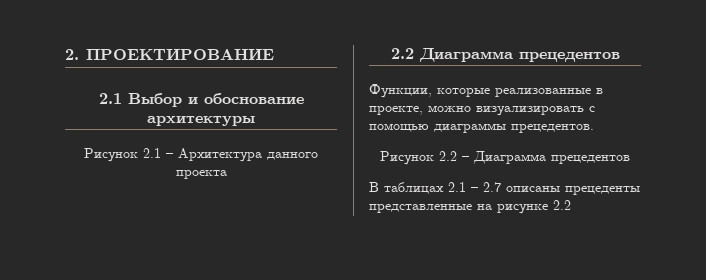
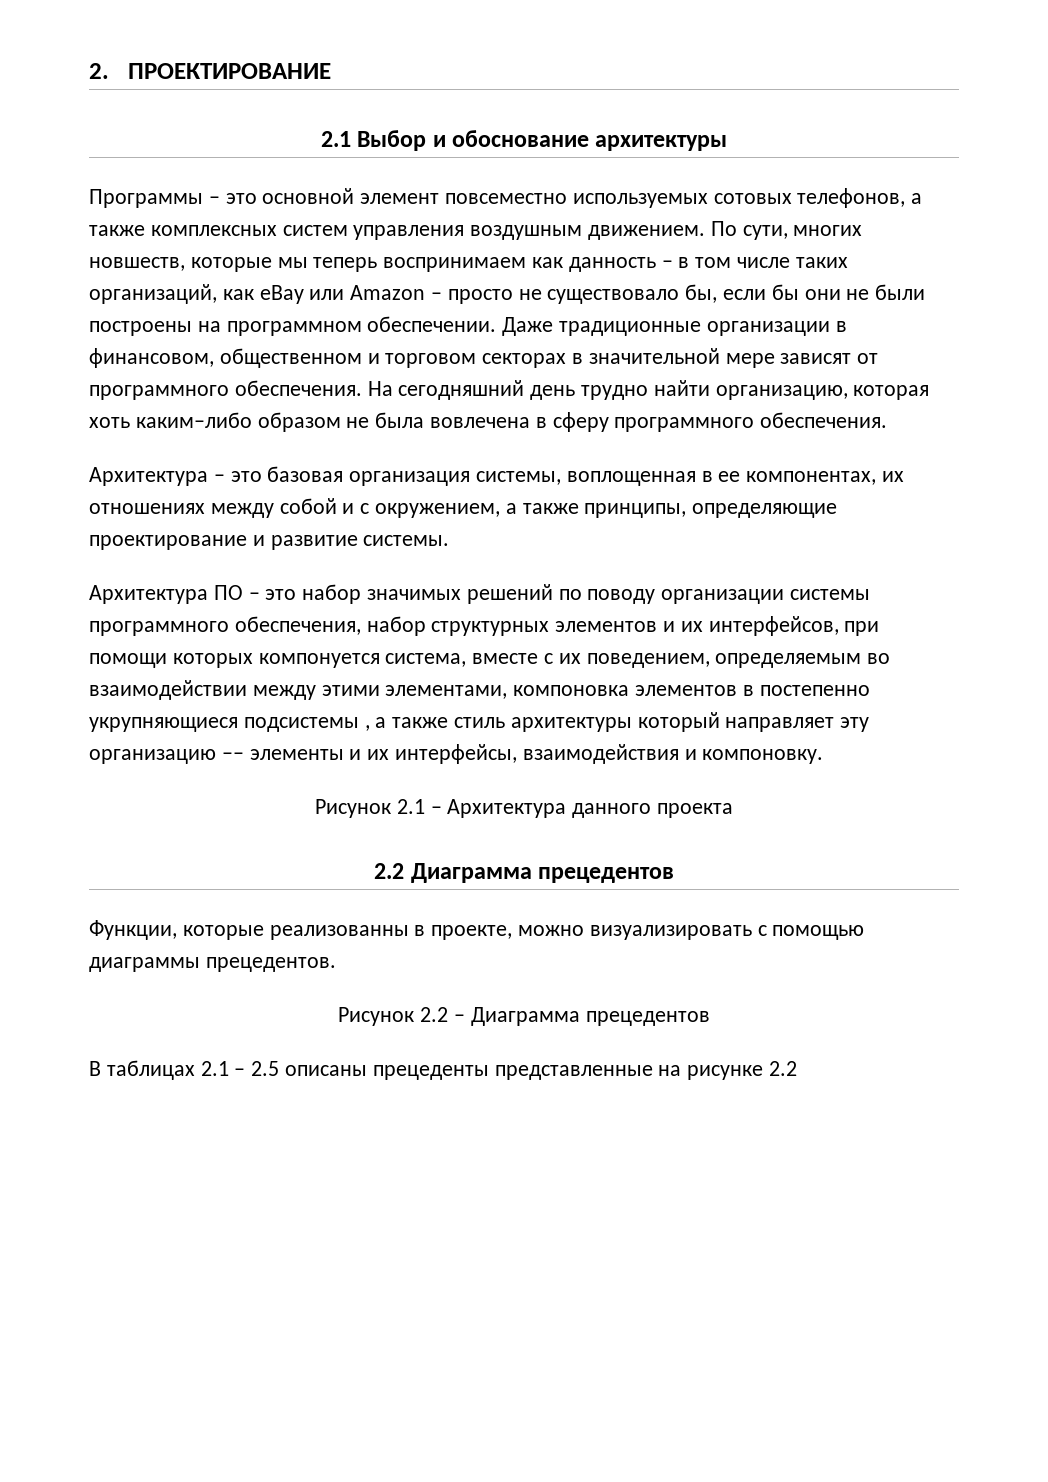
(255, 121) none -> [89,188,923,208] [89,221,863,240] [89,257,848,272] [89,284,926,304] [89,316,847,336] [89,348,879,368] [89,380,930,400] [89,412,888,432] [89,466,905,486] [89,498,838,518] [89,535,450,550] [89,584,871,604] [89,616,880,636] [89,653,891,668] [89,680,870,700] [89,712,870,732] [89,744,824,764] // Программы – это основной элемент повсеместно используемых сотовых телефонов, а также комплексных систем управления воздушным движением. По сути, многих новшеств, которые мы теперь воспринимаем как данность – в том числе таких организаций, как eBay или Amazon – просто не существовало бы, если бы они не были построены на программном обеспечении. Даже традиционные организации в финансовом, общественном и торговом секторах в значительной мере зависят от программного обеспечения. На сегодняшний день трудно найти организацию, которая хоть каким–либо образом не была вовлечена в сферу программного обеспечения. // Архитектура – это базовая организация системы, воплощенная в ее компонентах, их отношениях между собой и с окружением, а также принципы, определяющие проектирование и развитие системы. // Архитектура ПО – это набор значимых решений по поводу организации системы программного обеспечения, набор структурных элементов и их интерфейсов, при помощи которых компонуется система, вместе с их поведением, определяемым во взаимодействии между этими элементами, компоновка элементов в постепенно укрупняющиеся подсистемы , а также стиль архитектуры который направляет эту организацию –– элементы и их интерфейсы, взаимодействия и компоновку.
[495,88,591,97] реализованные -> [269,925,409,940] реализованны
[483,182,501,192] 2.7 -> [251,1061,280,1076] 2.5

